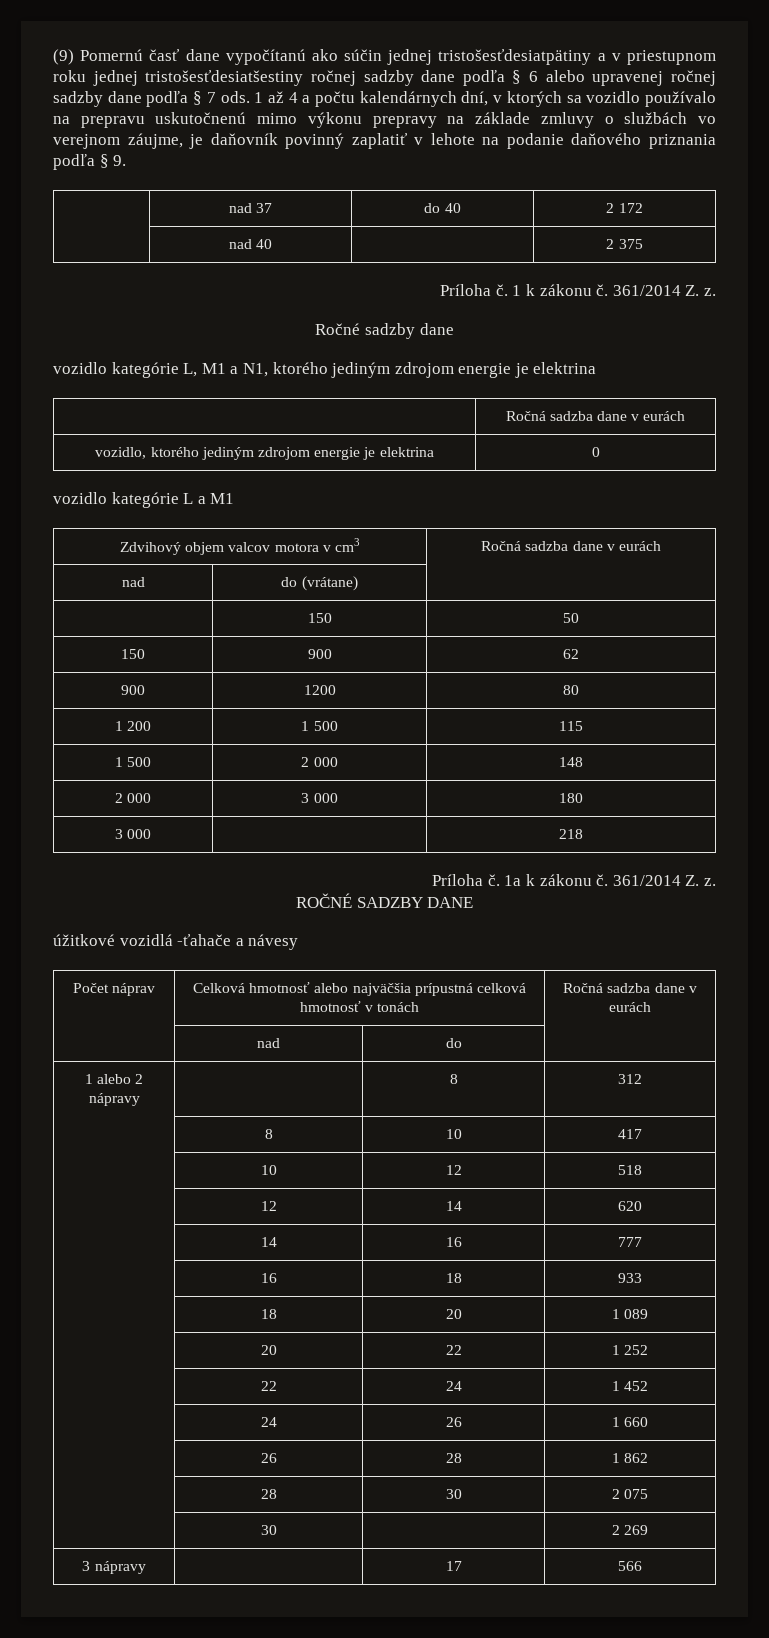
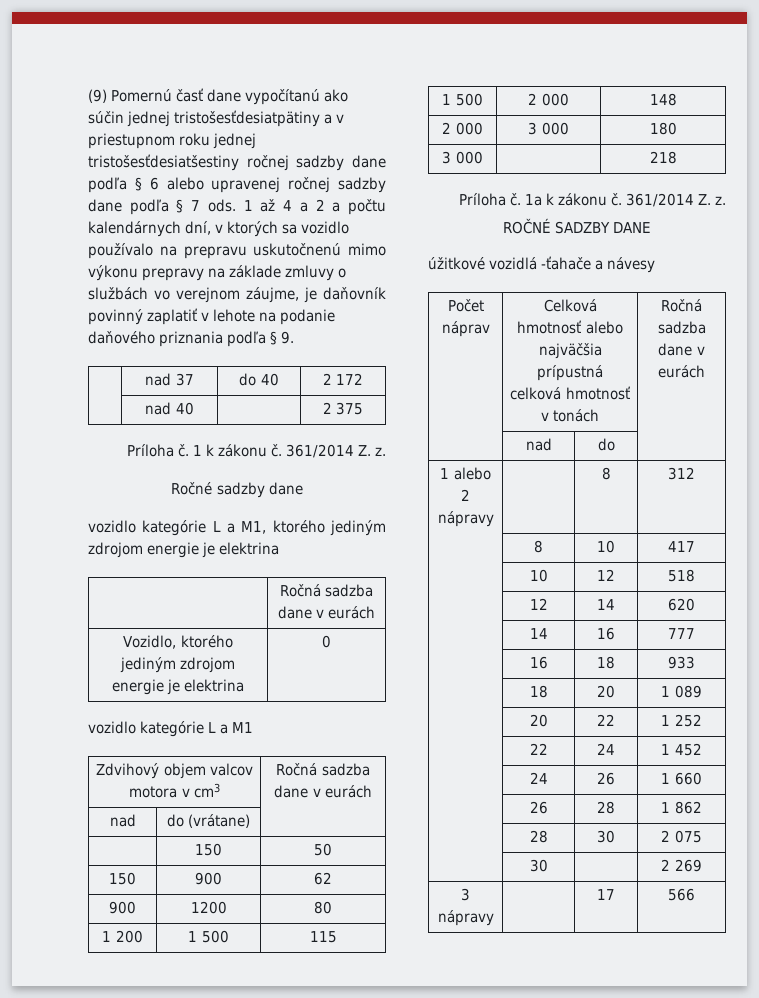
(311, 99) none -> [315,199,341,212] 2 a
[183,363,268,377] L, M1 a N1, -> [212,521,267,534] L a M1,
[95,447,147,459] vozidlo, -> [123,635,177,649] Vozidlo,

